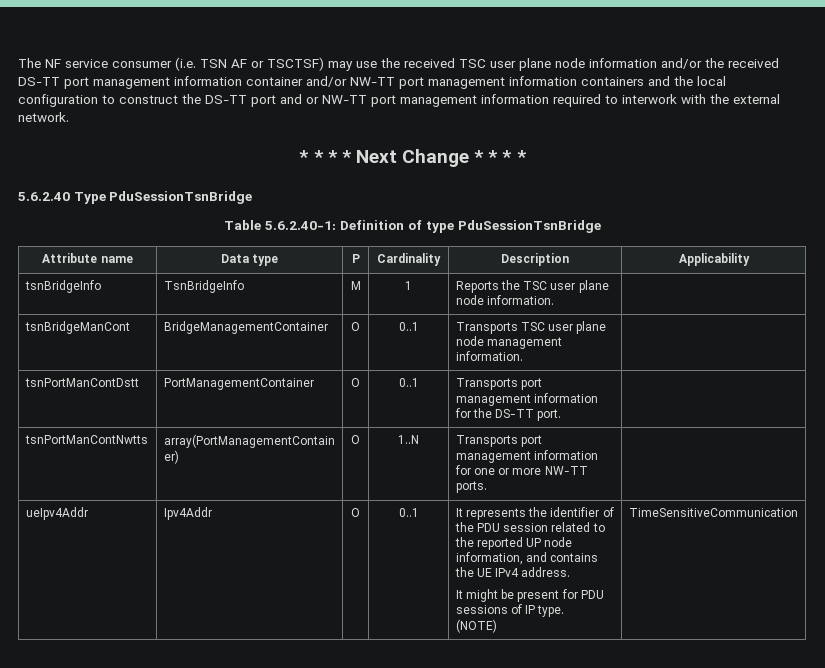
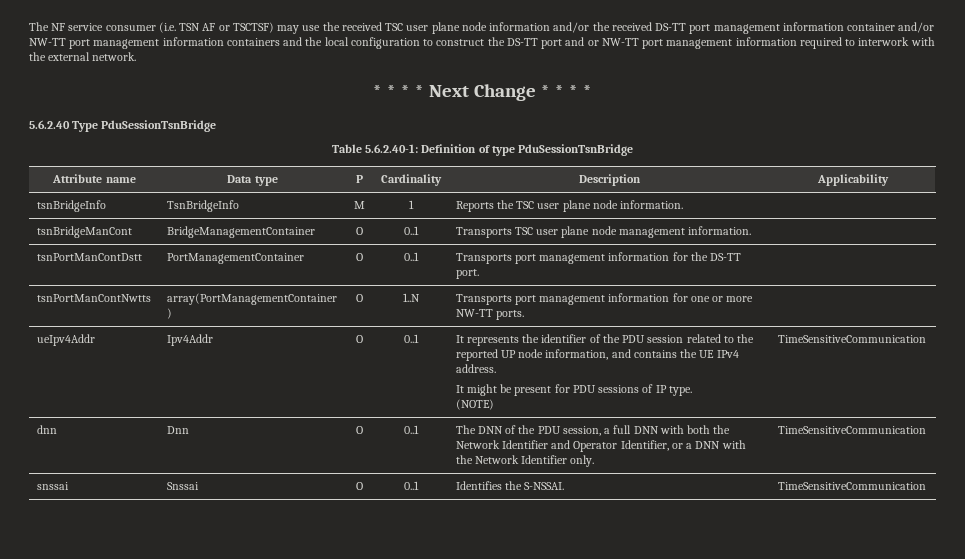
(798, 512) none -> [36,425,57,434] [166,426,189,434] [355,426,363,434] [403,425,419,434] [455,425,731,436] [455,440,746,452] [455,455,595,467] [777,426,926,434] [36,482,69,490] [166,482,199,490] [355,482,363,490] [403,481,419,490] [455,481,565,490] [777,482,926,490] // dnn | Dnn | O | 0..1 | The DNN of the PDU session, a full DNN with both the Network Identifier and Operator Identifier, or a DNN with the Network Identifier only. | TimeSensitiveCommunication // snssai | Snssai | O | 0..1 | Identifies the S-NSSAI. | TimeSensitiveCommunication

